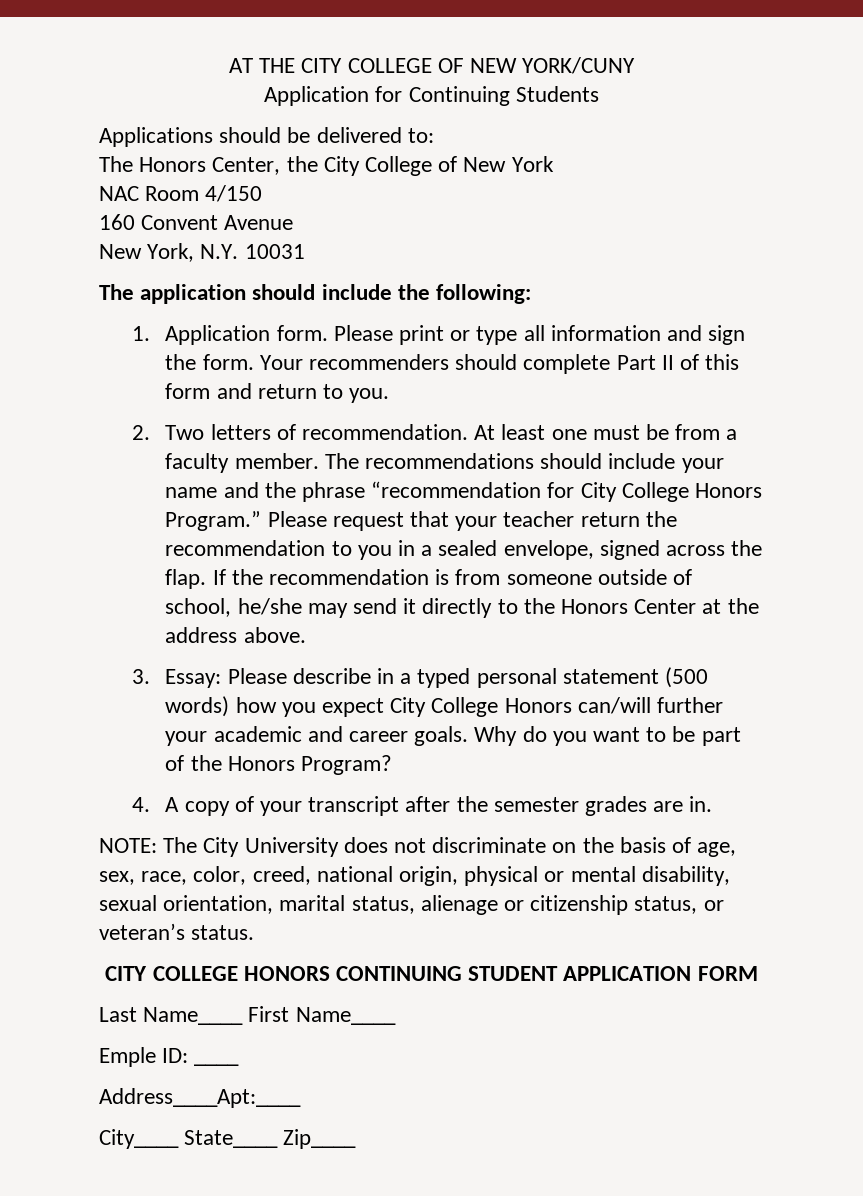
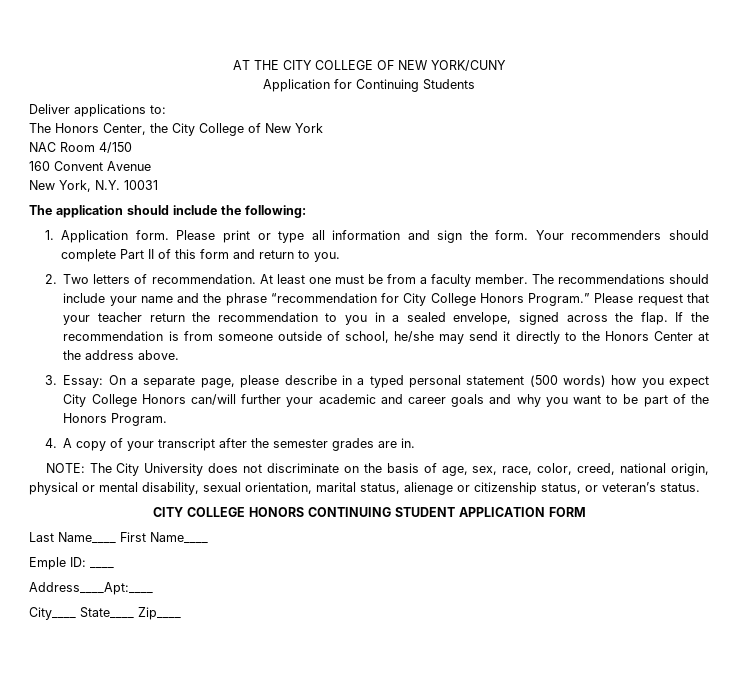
[99,127,402,147] Applications should be delivered -> [29,104,146,117] Deliver applications
[227,668,287,684] Please -> [108,375,280,388] On a separate page, please
[414,726,547,746] goals. Why do -> [451,394,541,407] goals and why
[300,755,392,775] Program? -> [111,413,168,426] Program.

